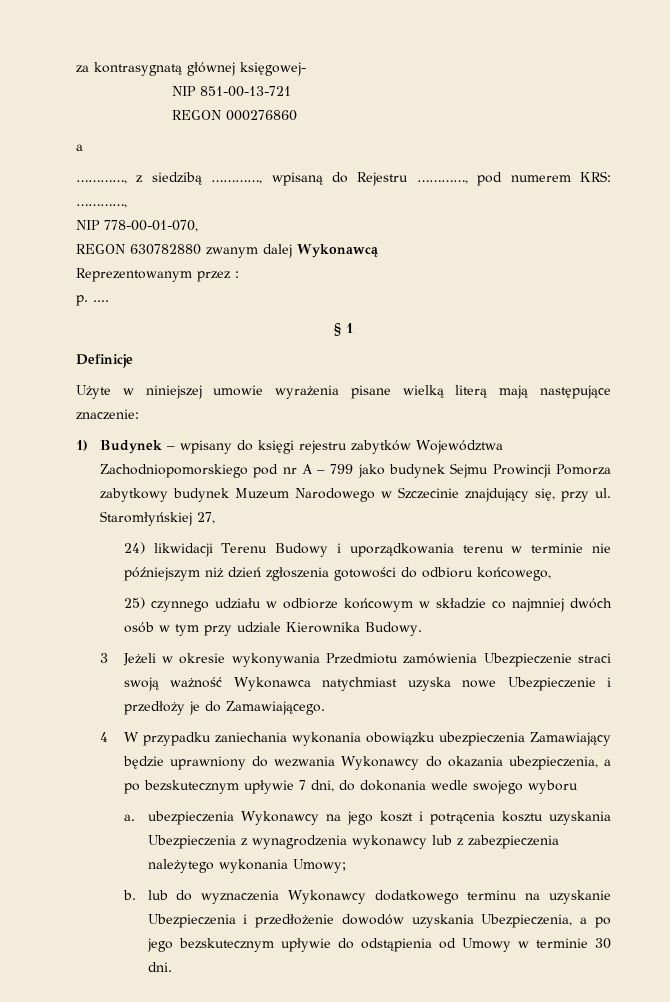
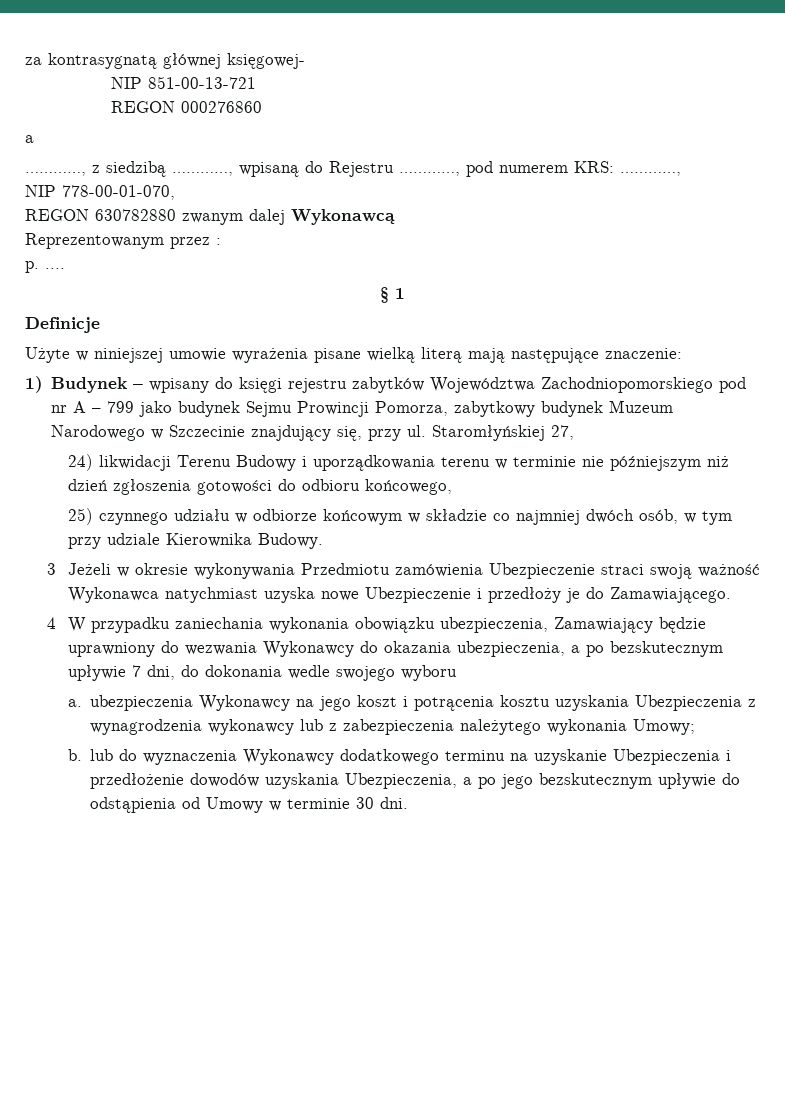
[556,464,611,475] Pomorza -> [375,401,449,416] Pomorza,
[123,622,154,633] osób -> [638,509,678,524] osób,
[438,732,525,746] ubezpieczenia -> [439,617,548,633] ubezpieczenia,

